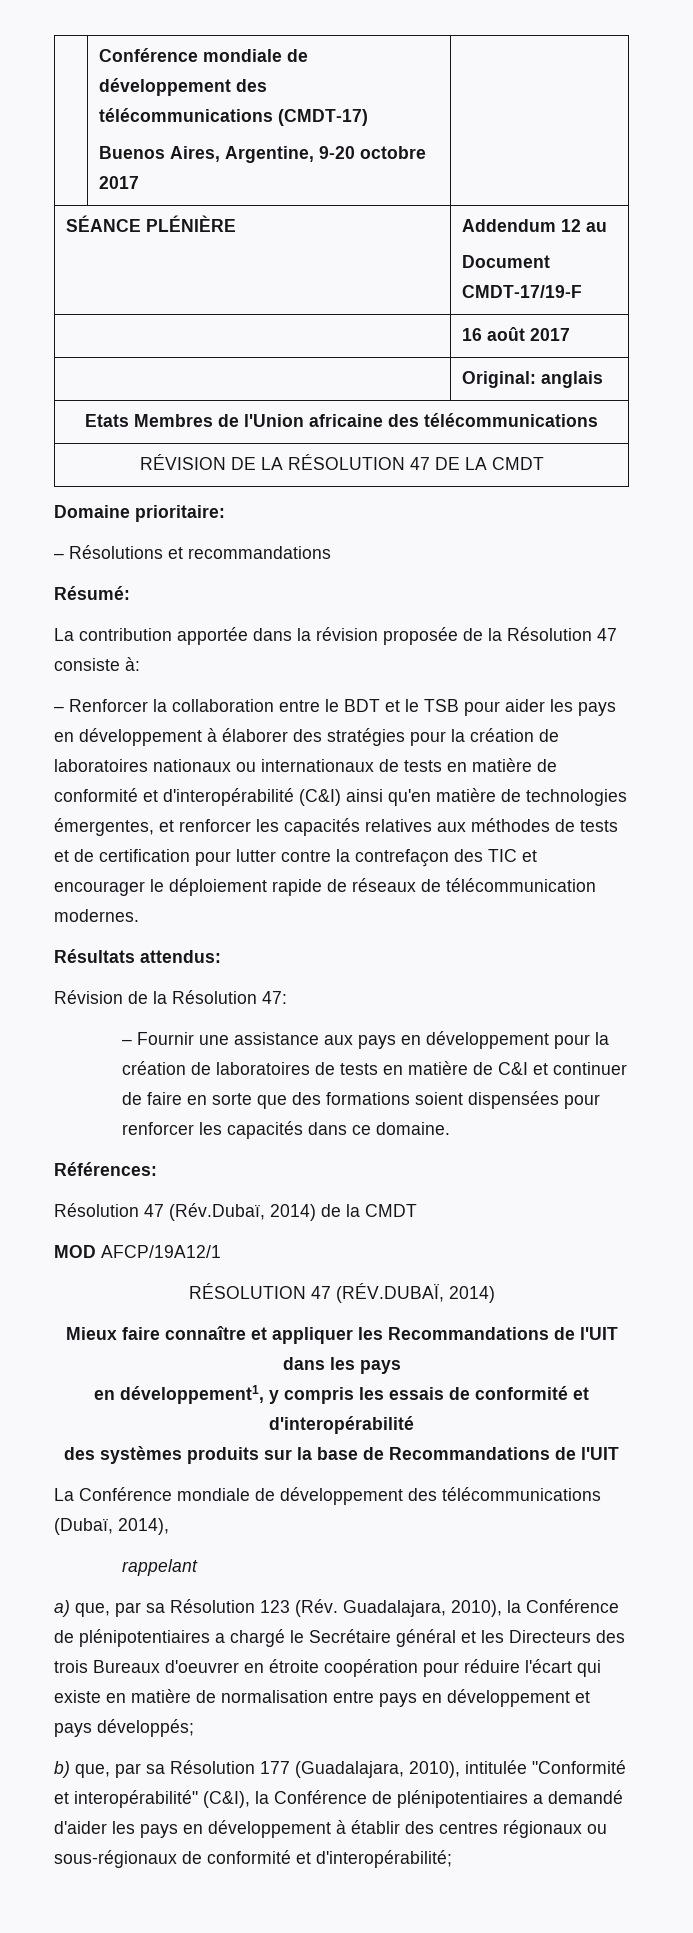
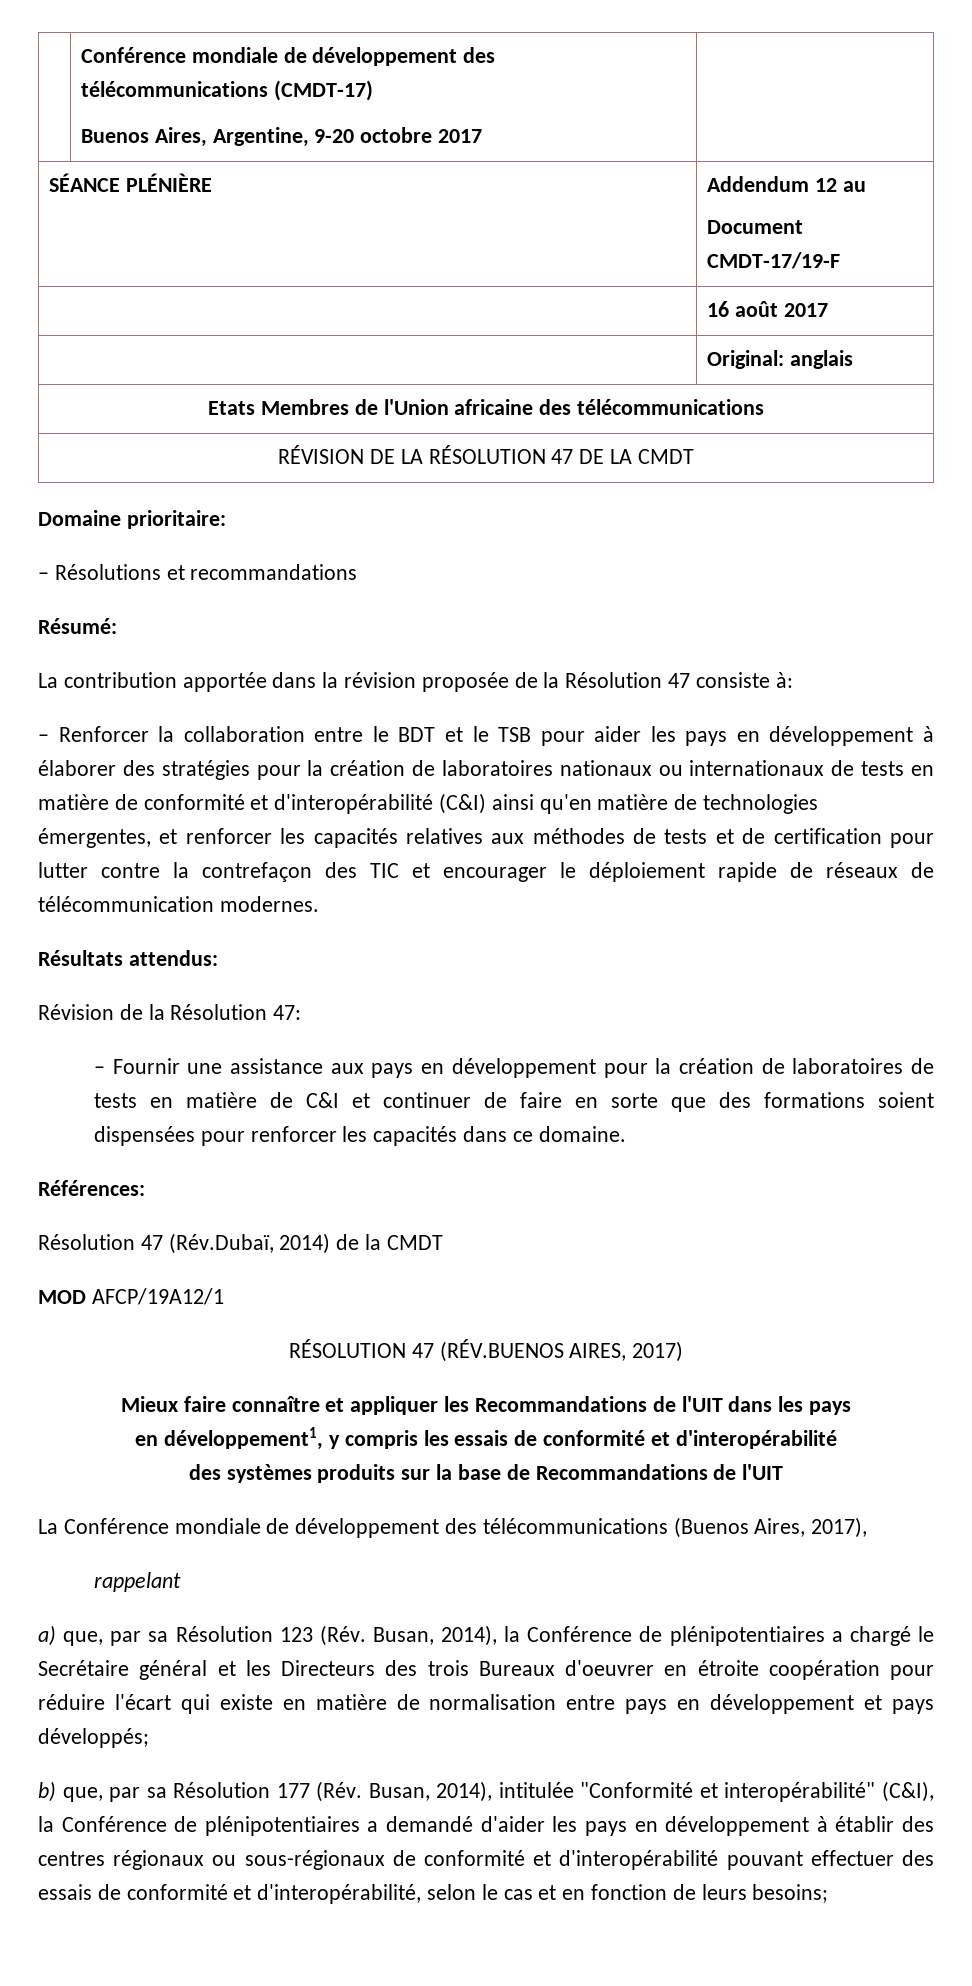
[335,1283,495,1303] (RÉV.DUBAÏ, 2014) -> [439,1339,684,1362] (RÉV.BUENOS AIRES, 2017)
[54,1518,169,1535] (Dubaï, 2014), -> [673,1517,868,1538] (Buenos Aires, 2017),
[343,1600,502,1617] Guadalajara, 2010), -> [372,1625,498,1646] Busan, 2014),
[295,1761,460,1778] (Guadalajara, 2010), -> [316,1781,493,1802] (Rév. Busan, 2014),
[316,1850,452,1868] d'interopérabilité; -> [559,1850,935,1870] [38,1884,829,1904] d'interopérabilité pouvant effectuer des essais de conformité et d'interopérabilité, selon le cas et en fonction de leurs besoins;

